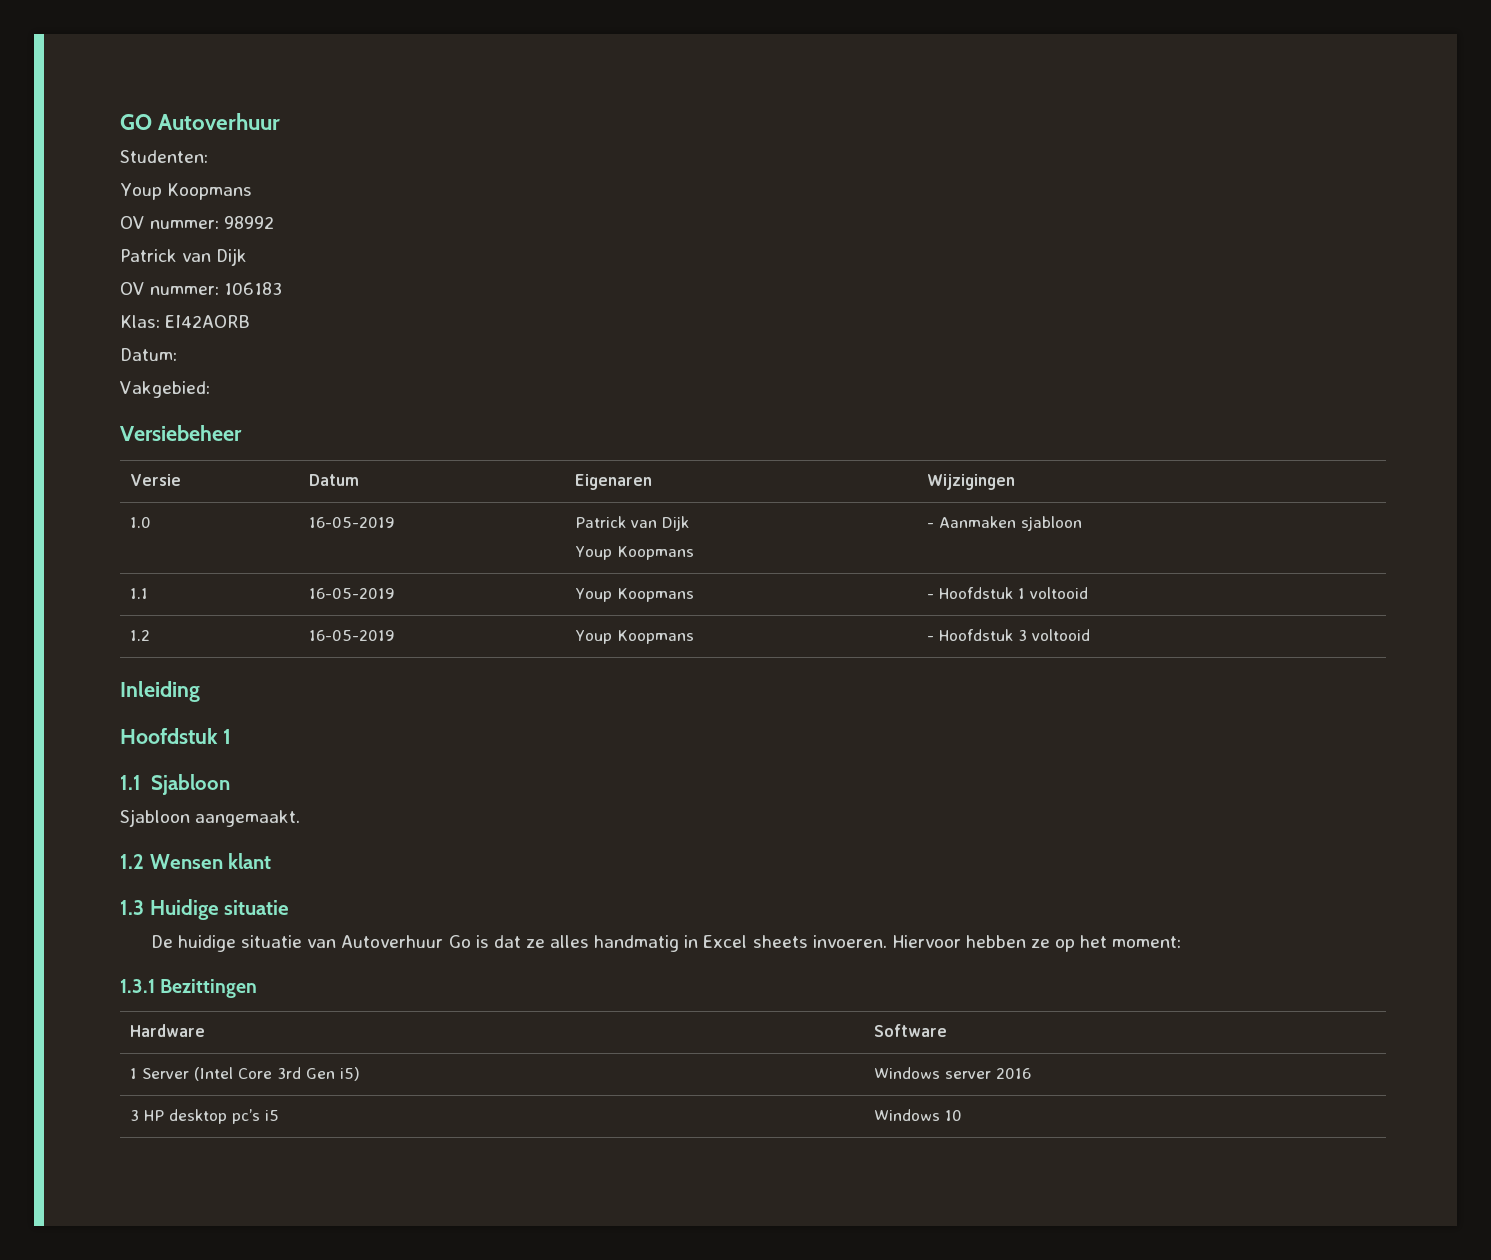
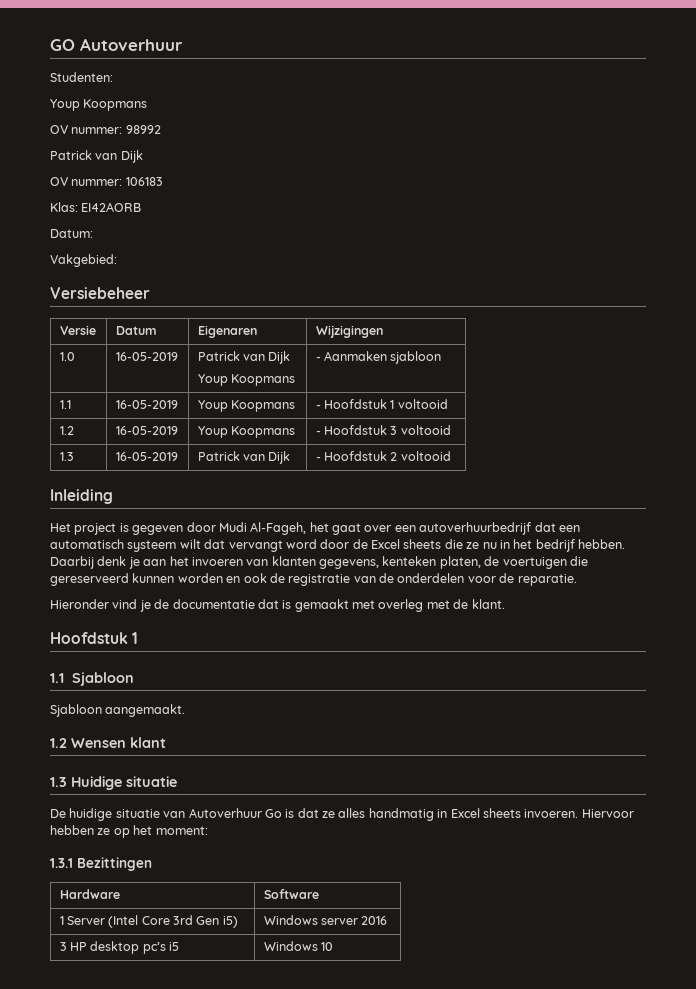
[120,681,200,702] // Inleiding -> [59,452,74,461] [115,452,178,461] [197,451,291,464] [315,451,451,461] [50,489,113,504] [50,522,580,535] [50,539,625,552] [50,556,588,569] [50,573,577,586] [50,599,505,612] // 1.3 | 16-05-2019 | Patrick van Dijk | - Hoofdstuk 2 voltooid // Inleiding // Het project is gegeven door Mudi Al-Fageh, het gaat over een autoverhuurbedrijf dat een automatisch systeem wilt dat vervangt word door de Excel sheets die ze nu in het bedrijf hebben. Daarbij denk je aan het invoeren van klanten gegevens, kenteken platen, de voertuigen die gereserveerd kunnen worden en ook de registratie van de onderdelen voor de reparatie. // Hieronder vind je de documentatie dat is gemaakt met overleg met de klant.

